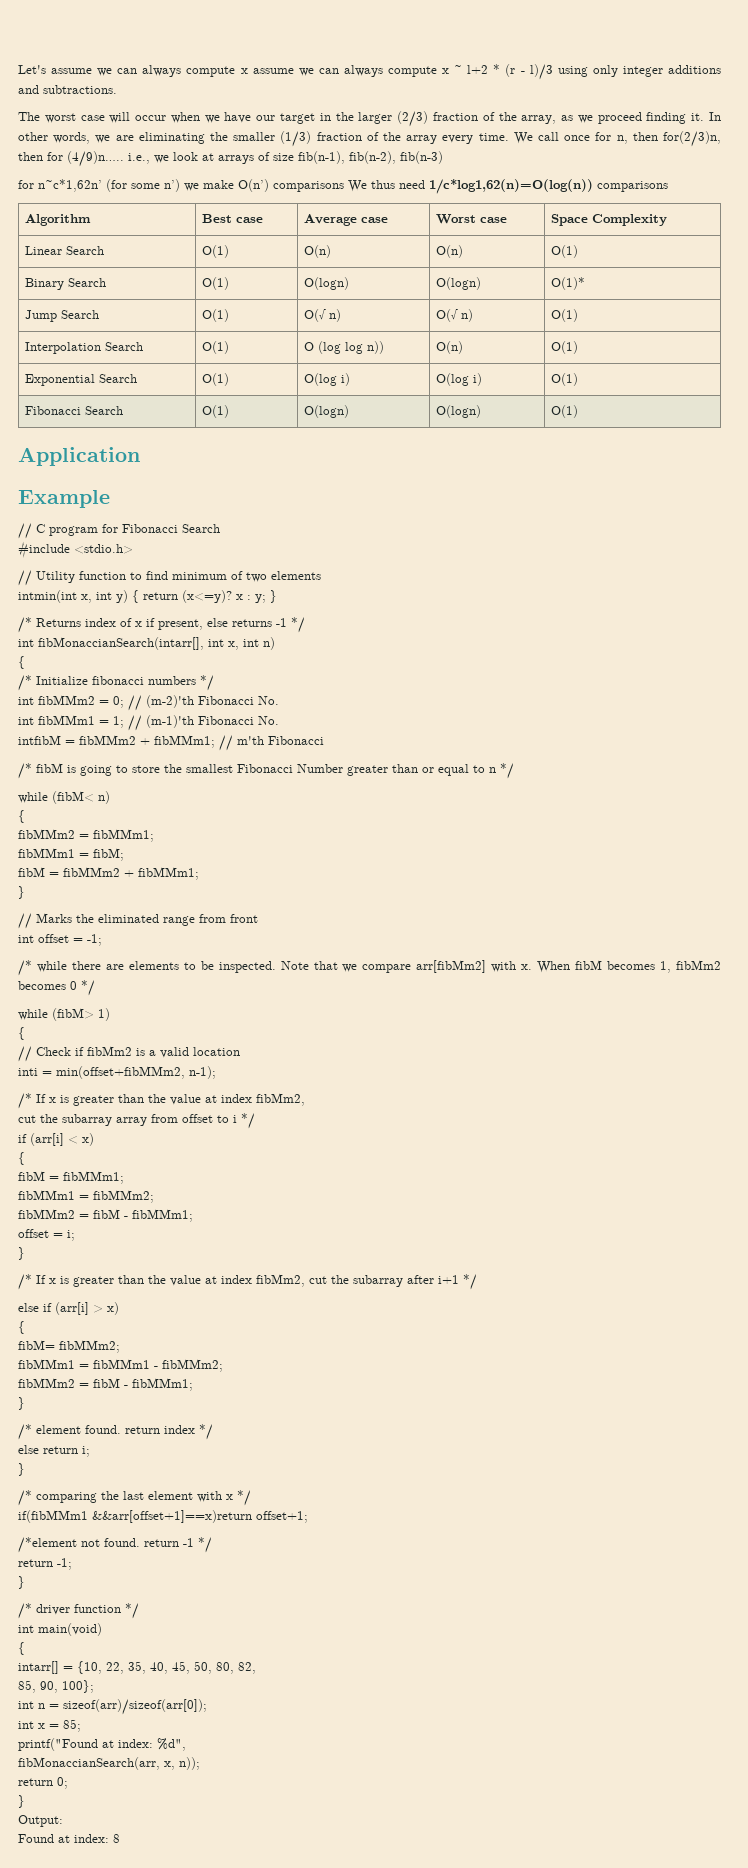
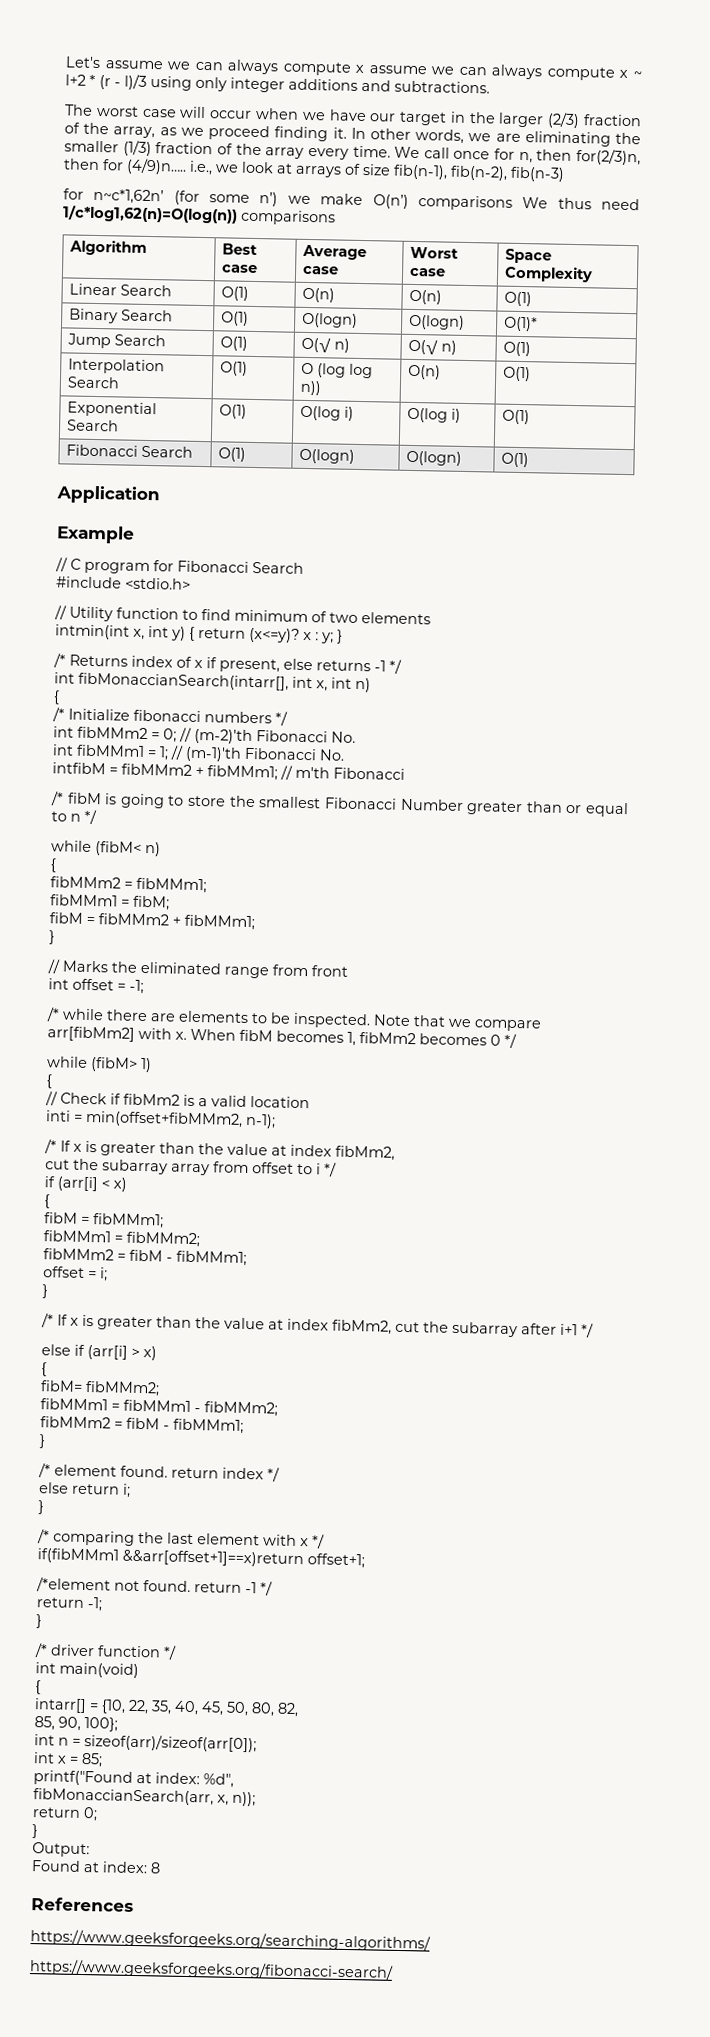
(120, 1838) none -> [31,1897,134,1912] [30,1929,431,1952] [29,1959,394,1981] // References // https://www.geeksforgeeks.org/searching-algorithms/ // https://www.geeksforgeeks.org/fibonacci-search/

